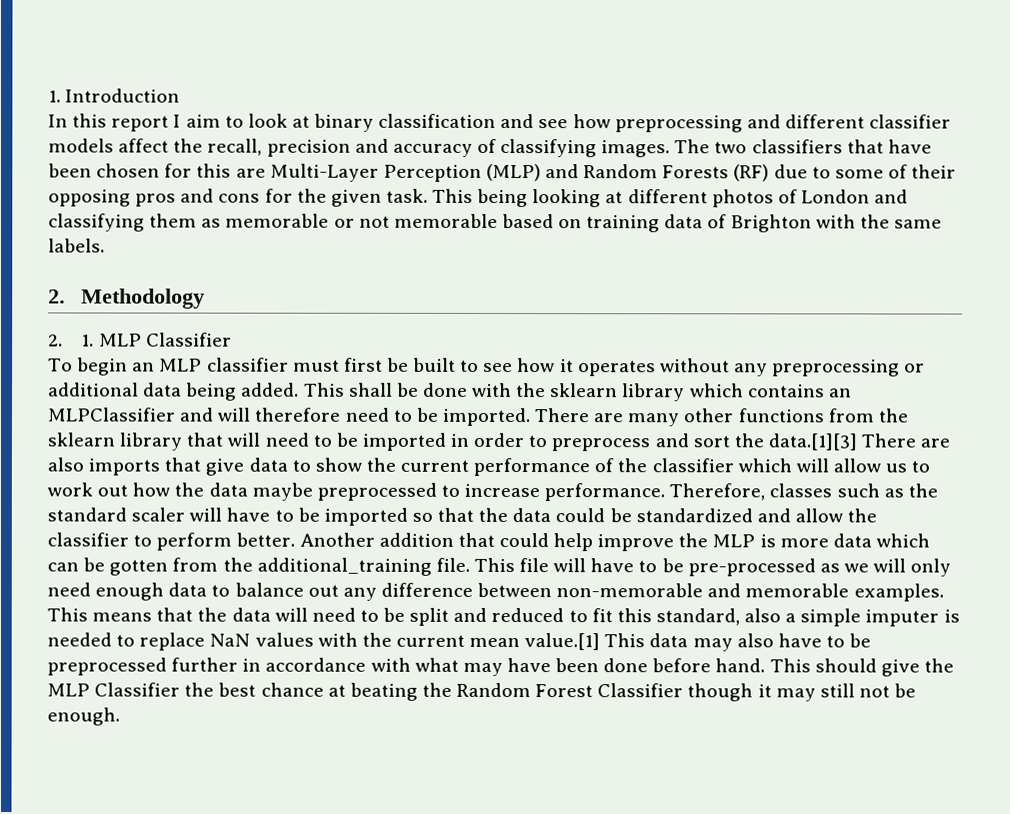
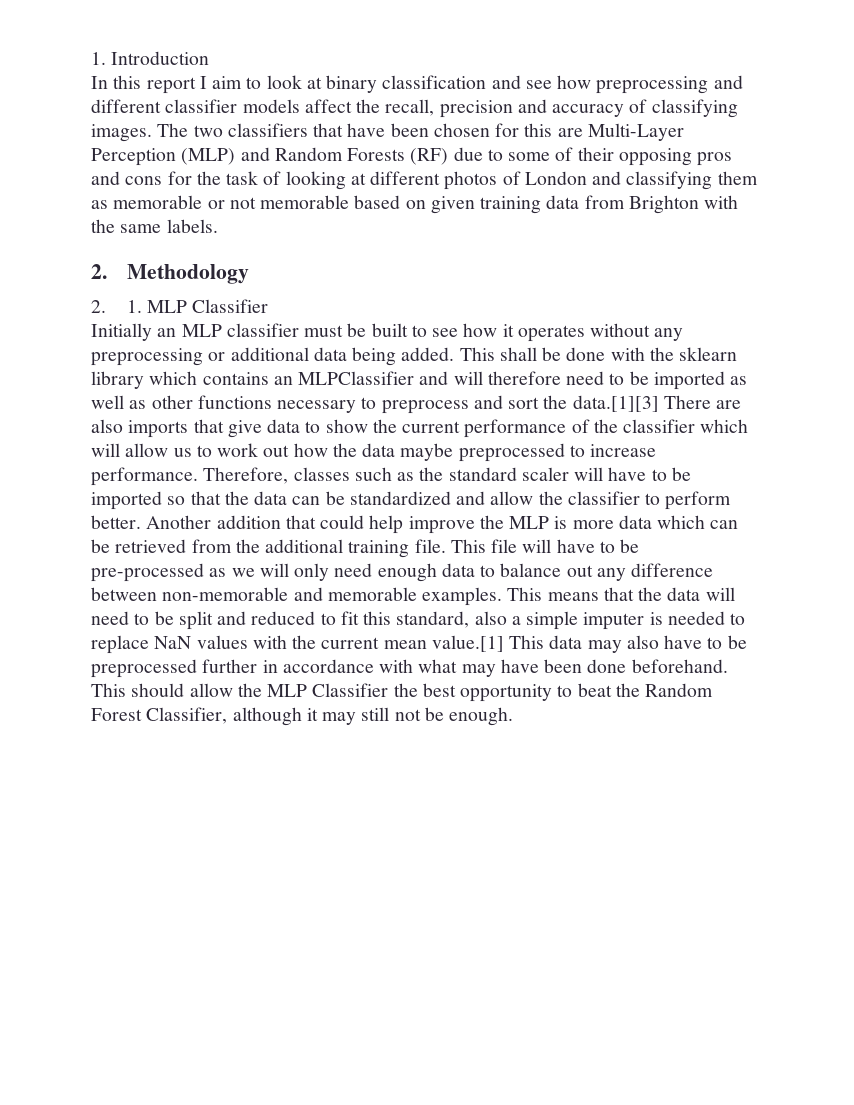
[330,188,529,208] given task. This being -> [226,171,282,185] task of
(583, 224) none -> [430,196,475,214] given
[707,214,728,229] of -> [584,195,625,209] from
[48,357,129,376] To begin -> [91,323,152,341] Initially
[343,357,383,372] first -> (344, 331) none
[441,407,908,427] [47,432,525,451] imported. There are many other functions from the sklearn library that will need to be imported in order -> [653,371,748,390] [91,395,357,413] imported as well as other functions necessary
[555,508,606,523] could -> [292,496,321,505] can
[109,557,432,576] gotten from the additional_training -> [115,539,410,558] retrieved from the additional training
[652,658,766,673] before hand. -> [631,659,728,673] beforehand.
[880,659,920,677] give -> [189,683,233,697] allow
[260,682,418,701] chance at beating -> [460,683,612,702] opportunity to beat
[597,683,754,702] Classifier though -> [146,707,302,726] Classifier, although

